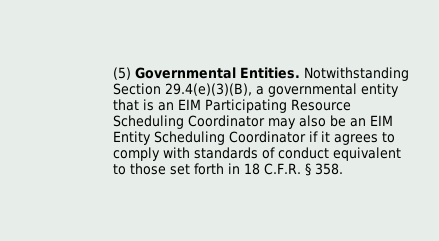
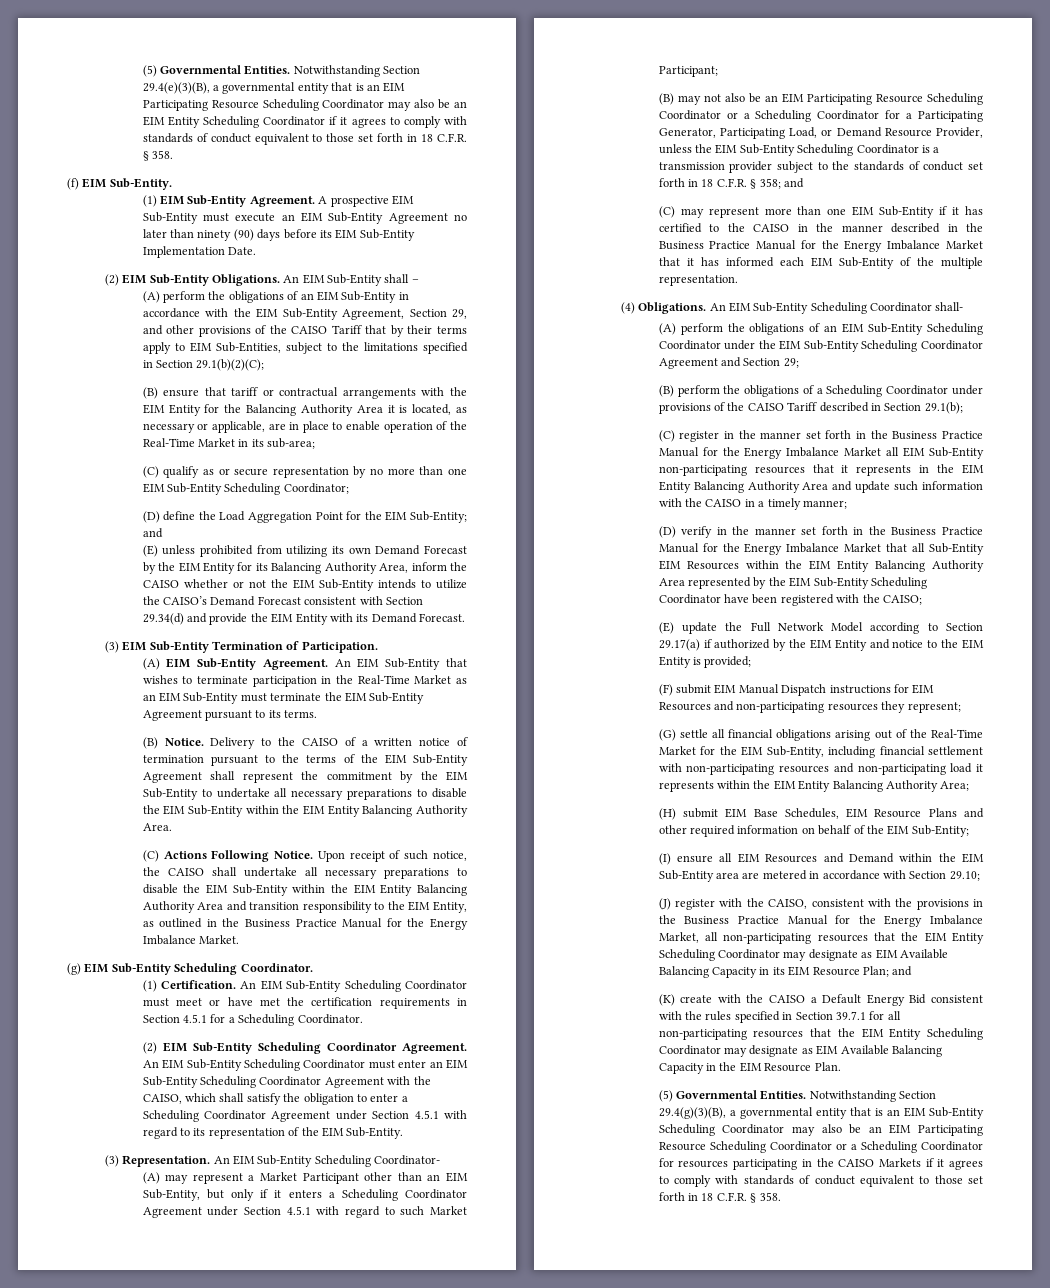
(344, 169) none -> [67,178,172,190] [142,195,414,207] [142,212,468,224] [142,229,415,241] [142,246,257,258] [104,274,419,286] [142,291,409,303] [142,308,467,320] [142,325,468,337] [142,342,468,354] [142,359,265,371] [142,387,467,399] [142,404,468,416] [142,421,467,433] [142,438,316,449] [142,466,467,478] [142,483,349,495] [142,511,467,523] [142,528,163,538] [142,545,467,557] [142,562,467,574] [142,579,467,591] [142,596,423,606] [142,613,466,625] [104,641,378,653] [142,658,468,670] [142,675,467,687] [142,692,425,704] [142,710,318,721] [142,737,469,749] [142,754,468,766] [142,771,468,783] [142,788,467,800] [142,805,468,817] [142,823,172,831] [142,850,467,862] [142,867,467,879] [142,884,467,896] [142,901,467,913] [142,918,468,930] [142,935,240,945] [67,963,313,975] [142,980,467,992] [142,997,467,1009] [142,1014,363,1026] [142,1042,467,1054] [142,1059,468,1071] [142,1076,431,1088] [142,1093,408,1105] [142,1110,468,1122] [142,1127,404,1139] [104,1155,441,1167] [142,1172,468,1184] [142,1189,467,1201] [142,1206,467,1218] [658,66,718,77] [658,93,983,105] [658,110,983,122] [658,127,983,139] [658,144,940,156] [658,161,983,173] [658,178,804,189] [658,206,983,218] [658,223,983,233] [658,240,983,252] [658,257,983,269] [658,275,738,286] [620,302,964,314] [658,323,983,335] [658,340,983,352] [658,357,799,369] [658,385,983,397] [658,402,963,414] [658,430,983,442] [658,447,984,459] [658,464,984,476] [658,481,983,493] [658,498,847,510] [658,526,983,538] [658,543,984,555] [658,560,984,572] [658,577,927,589] [658,594,922,606] [658,622,983,634] [658,639,984,651] [658,656,752,668] [658,684,935,696] [658,701,961,713] [658,729,983,741] [658,746,983,758] [658,763,983,775] [658,780,970,792] [658,808,984,820] [658,825,969,837] [658,853,984,865] [658,870,980,882] [658,898,983,910] [658,915,983,927] [658,932,984,944] [658,949,948,961] [658,966,913,978] [658,994,983,1006] [658,1011,901,1023] [658,1028,983,1040] [658,1045,942,1057] [658,1062,841,1074] [658,1090,937,1102] [658,1107,984,1119] [658,1124,983,1136] [658,1141,983,1153] [658,1158,983,1170] [658,1175,983,1187] [658,1192,781,1203] // (f) EIM Sub-Entity. // (1) EIM Sub-Entity Agreement. A prospective EIM Sub-Entity must execute an EIM Sub-Entity Agreement no later than ninety (90) days before its EIM Sub-Entity Implementation Date. // (2) EIM Sub-Entity Obligations. An EIM Sub-Entity shall – // (A) perform the obligations of an EIM Sub-Entity in accordance with the EIM Sub-Entity Agreement, Section 29, and other provisions of the CAISO Tariff that by their terms apply to EIM Sub-Entities, subject to the limitations specified in Section 29.1(b)(2)(C); // (B) ensure that tariff or contractual arrangements with the EIM Entity for the Balancing Authority Area it is located, as necessary or applicable, are in place to enable operation of the Real-Time Market in its sub-area; // (C) qualify as or secure representation by no more than one EIM Sub-Entity Scheduling Coordinator; // (D) define the Load Aggregation Point for the EIM Sub-Entity; and // (E) unless prohibited from utilizing its own Demand Forecast by the EIM Entity for its Balancing Authority Area, inform the CAISO whether or not the EIM Sub-Entity intends to utilize the CAISO’s Demand Forecast consistent with Section 29.34(d) and provide the EIM Entity with its Demand Forecast. // (3) EIM Sub-Entity Termination of Participation. // (A) EIM Sub-Entity Agreement. An EIM Sub-Entity that wishes to terminate participation in the Real-Time Market as an EIM Sub-Entity must terminate the EIM Sub-Entity Agreement pursuant to its terms. // (B) Notice. Delivery to the CAISO of a written notice of termination pursuant to the terms of the EIM Sub-Entity Agreement shall represent the commitment by the EIM Sub-Entity to undertake all necessary preparations to disable the EIM Sub-Entity within the EIM Entity Balancing Authority Area. // (C) Actions Following Notice. Upon receipt of such notice, the CAISO shall undertake all necessary preparations to disable the EIM Sub-Entity within the EIM Entity Balancing Authority Area and transition responsibility to the EIM Entity, as outlined in the Business Practice Manual for the Energy Imbalance Market. // (g) EIM Sub-Entity Scheduling Coordinator. // (1) Certification. An EIM Sub-Entity Scheduling Coordinator must meet or have met the certification requirements in Section 4.5.1 for a Scheduling Coordinator. // (2) EIM Sub-Entity Scheduling Coordinator Agreement. An EIM Sub-Entity Scheduling Coordinator must enter an EIM Sub-Entity Scheduling Coordinator Agreement with the CAISO, which shall satisfy the obligation to enter a Scheduling Coordinator Agreement under Section 4.5.1 with regard to its representation of the EIM Sub-Entity. // (3) Representation. An EIM Sub-Entity Scheduling Coordinator- // (A) may represent a Market Participant other than an EIM Sub-Entity, but only if it enters a Scheduling Coordinator Agreement under Section 4.5.1 with regard to such Market Participant; // (B) may not also be an EIM Participating Resource Scheduling Coordinator or a Scheduling Coordinator for a Participating Generator, Participating Load, or Demand Resource Provider, unless the EIM Sub-Entity Scheduling Coordinator is a transmission provider subject to the standards of conduct set forth in 18 C.F.R. § 358; and // (C) may represent more than one EIM Sub-Entity if it has certified to the CAISO in the manner described in the Business Practice Manual for the Energy Imbalance Market that it has informed each EIM Sub-Entity of the multiple representation. // (4) Obligations. An EIM Sub-Entity Scheduling Coordinator shall- // (A) perform the obligations of an EIM Sub-Entity Scheduling Coordinator under the EIM Sub-Entity Scheduling Coordinator Agreement and Section 29; // (B) perform the obligations of a Scheduling Coordinator under provisions of the CAISO Tariff described in Section 29.1(b); // (C) register in the manner set forth in the Business Practice Manual for the Energy Imbalance Market all EIM Sub-Entity non-participating resources that it represents in the EIM Entity Balancing Authority Area and update such information with the CAISO in a timely manner; // (D) verify in the manner set forth in the Business Practice Manual for the Energy Imbalance Market that all Sub-Entity EIM Resources within the EIM Entity Balancing Authority Area represented by the EIM Sub-Entity Scheduling Coordinator have been registered with the CAISO; // (E) update the Full Network Model according to Section 29.17(a) if authorized by the EIM Entity and notice to the EIM Entity is provided; // (F) submit EIM Manual Dispatch instructions for EIM Resources and non-participating resources they represent; // (G) settle all financial obligations arising out of the Real-Time Market for the EIM Sub-Entity, including financial settlement with non-participating resources and non-participating load it represents within the EIM Entity Balancing Authority Area; // (H) submit EIM Base Schedules, EIM Resource Plans and other required information on behalf of the EIM Sub-Entity; // (I) ensure all EIM Resources and Demand within the EIM Sub-Entity area are metered in accordance with Section 29.10; // (J) register with the CAISO, consistent with the provisions in the Business Practice Manual for the Energy Imbalance Market, all non-participating resources that the EIM Entity Scheduling Coordinator may designate as EIM Available Balancing Capacity in its EIM Resource Plan; and // (K) create with the CAISO a Default Energy Bid consistent with the rules specified in Section 39.7.1 for all non-participating resources that the EIM Entity Scheduling Coordinator may designate as EIM Available Balancing Capacity in the EIM Resource Plan. // (5) Governmental Entities. Notwithstanding Section 29.4(g)(3)(B), a governmental entity that is an EIM Sub-Entity Scheduling Coordinator may also be an EIM Participating Resource Scheduling Coordinator or a Scheduling Coordinator for resources participating in the CAISO Markets if it agrees to comply with standards of conduct equivalent to those set forth in 18 C.F.R. § 358.

